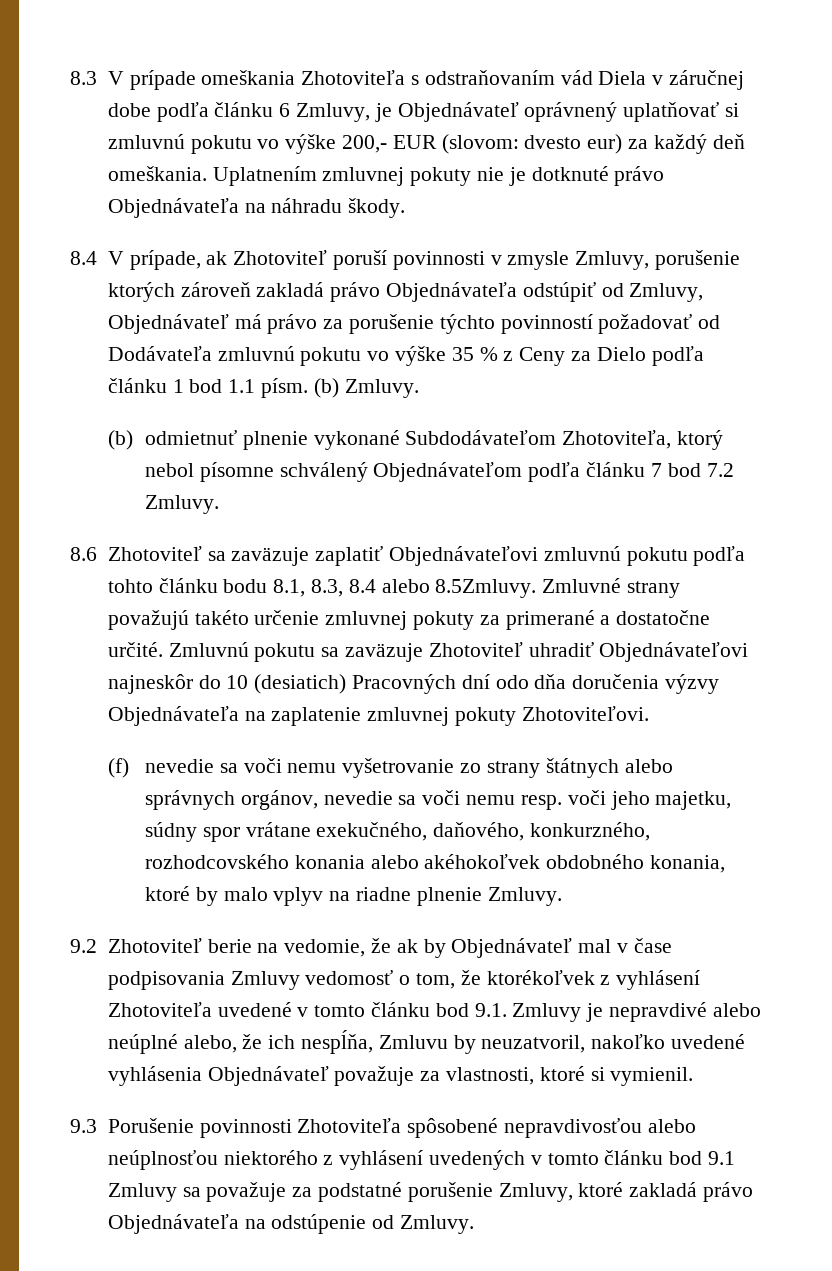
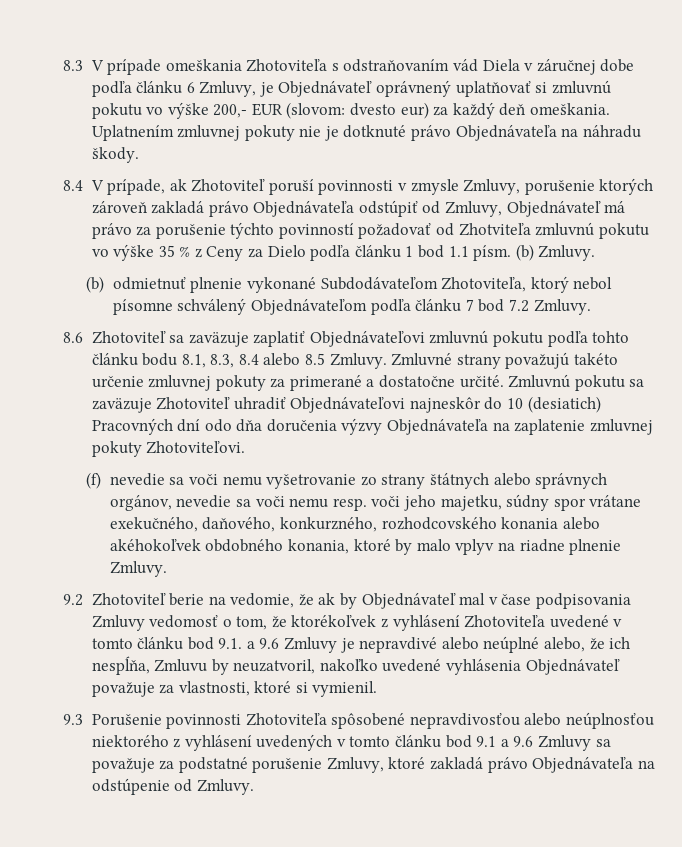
[107,346,212,361] Dodávateľa -> [458,223,531,236] Zhotviteľa
[435,579,537,598] 8.5Zmluvy. -> [305,353,387,369] 8.5 Zmluvy.
(507, 1010) none -> [246,638,280,649] a 9.6
(735, 1158) none -> [500,736,534,747] a 9.6

